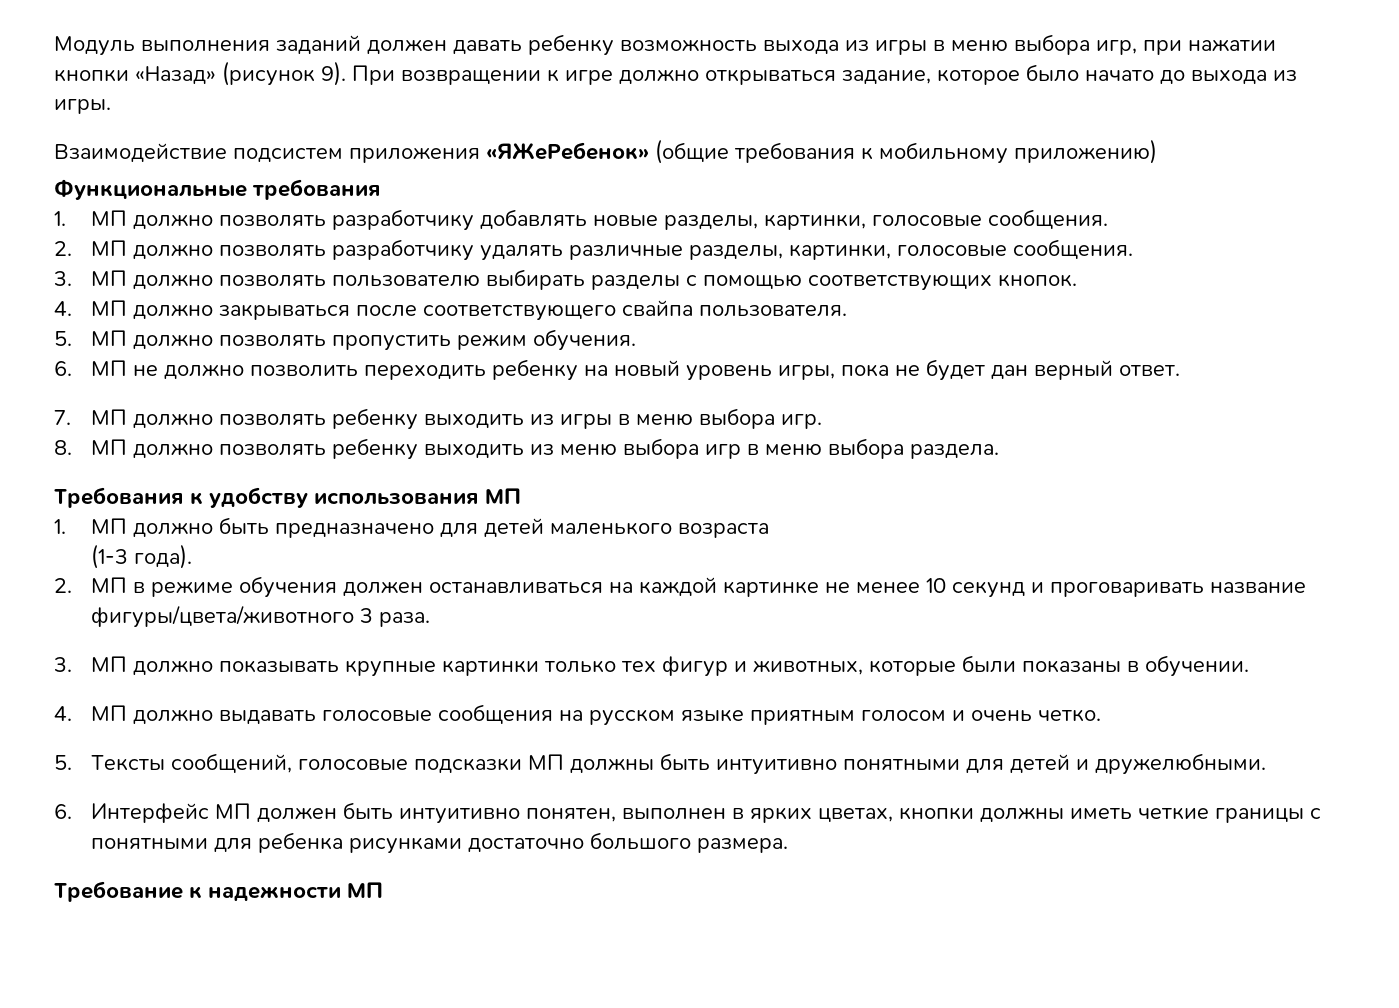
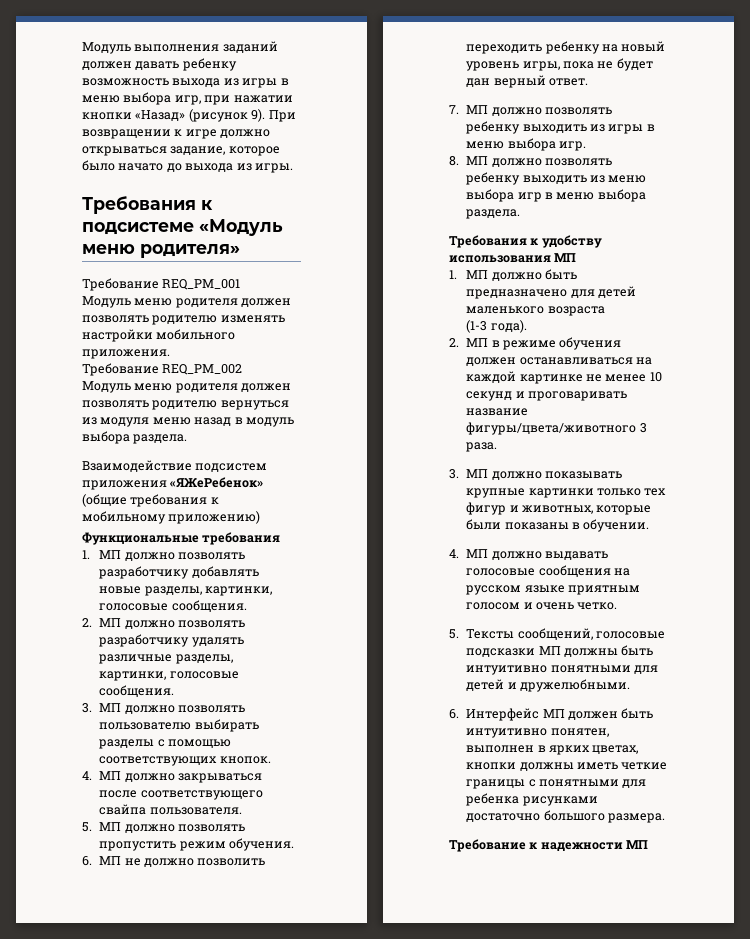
(111, 106) none -> [82,196,213,214] [82,219,283,236] [82,244,240,258] [82,278,241,291] [82,296,292,308] [82,315,285,325] [82,329,236,342] [82,349,170,359] [82,363,243,376] [82,381,292,393] [82,400,289,410] [82,417,294,427] [82,431,188,444] // Требования к подсистеме «Модуль меню родителя» // Требование REQ_PM_001 // Модуль меню родителя должен позволять родителю изменять настройки мобильного приложения. // Требование REQ_PM_002 // Модуль меню родителя должен позволять родителю вернуться из модуля меню назад в модуль выбора раздела.

